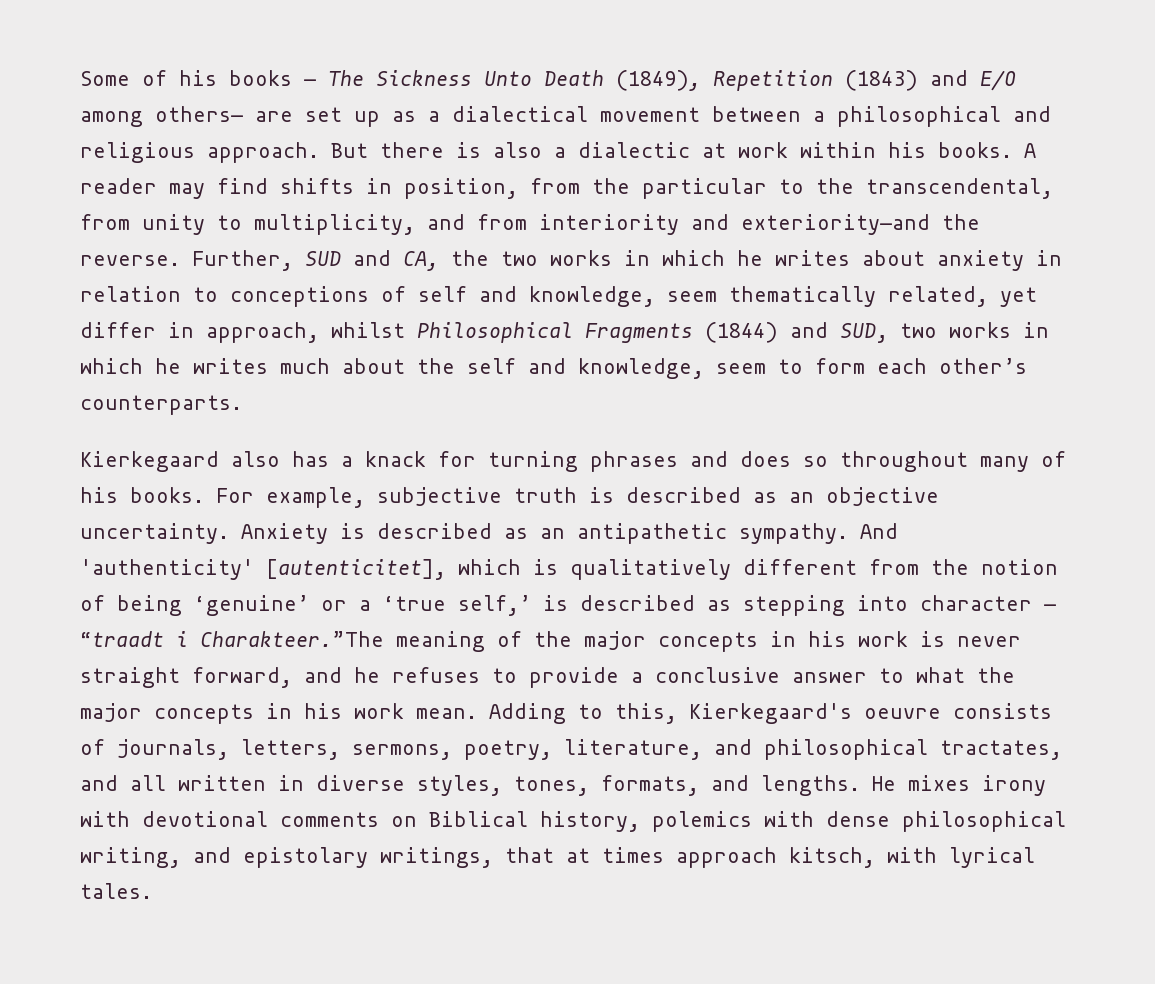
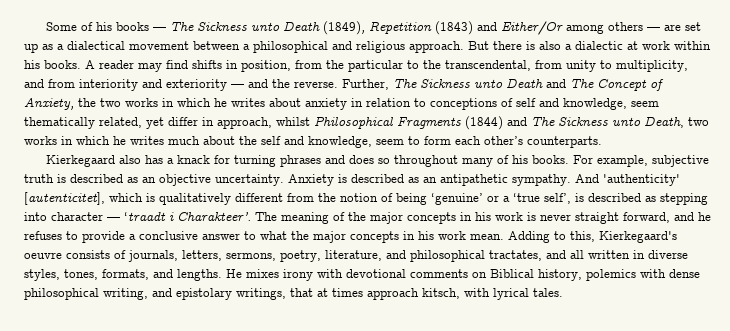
[484,71,532,86] Unto -> [250,22,280,31] unto
[980,70,1016,91] [80,106,243,127] E/O among others— -> [500,21,660,35] Either/Or among others —
[741,214,980,235] [80,250,439,271] exteriority—and the reverse. Further, SUD and CA, -> [166,78,664,91] [24,98,74,110] exteriority — and the reverse. Further, The Sickness unto Death and The Concept of Anxiety,
[840,323,888,343] SUD, -> [531,116,684,128] The Sickness unto Death,
[458,595,531,616] self,’ -> [544,193,571,204] self’,
[80,631,384,647] “traadt i Charakteer.”The -> [124,212,277,221] ‘traadt i Charakteer’. The

